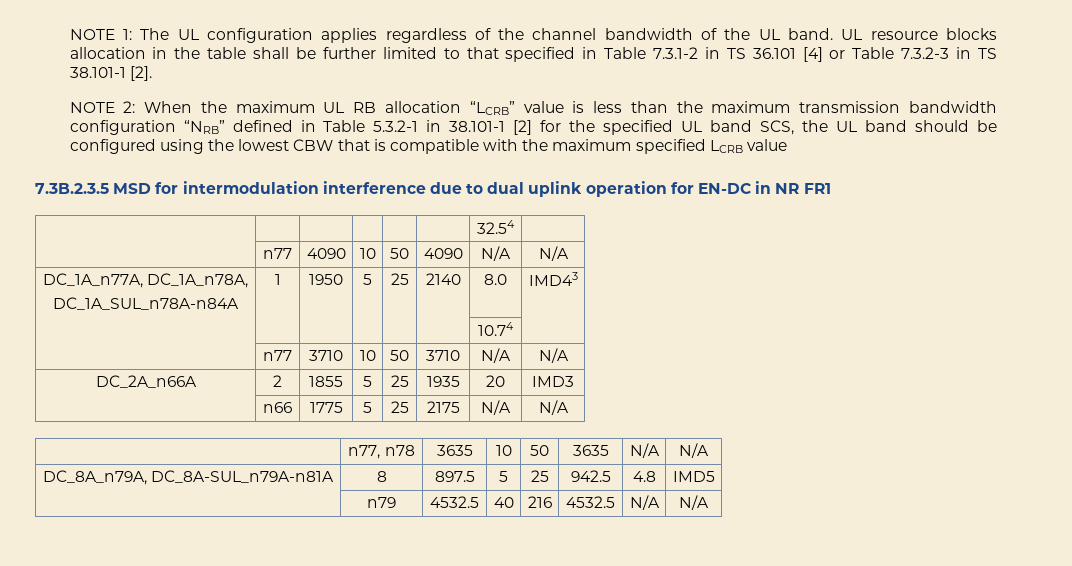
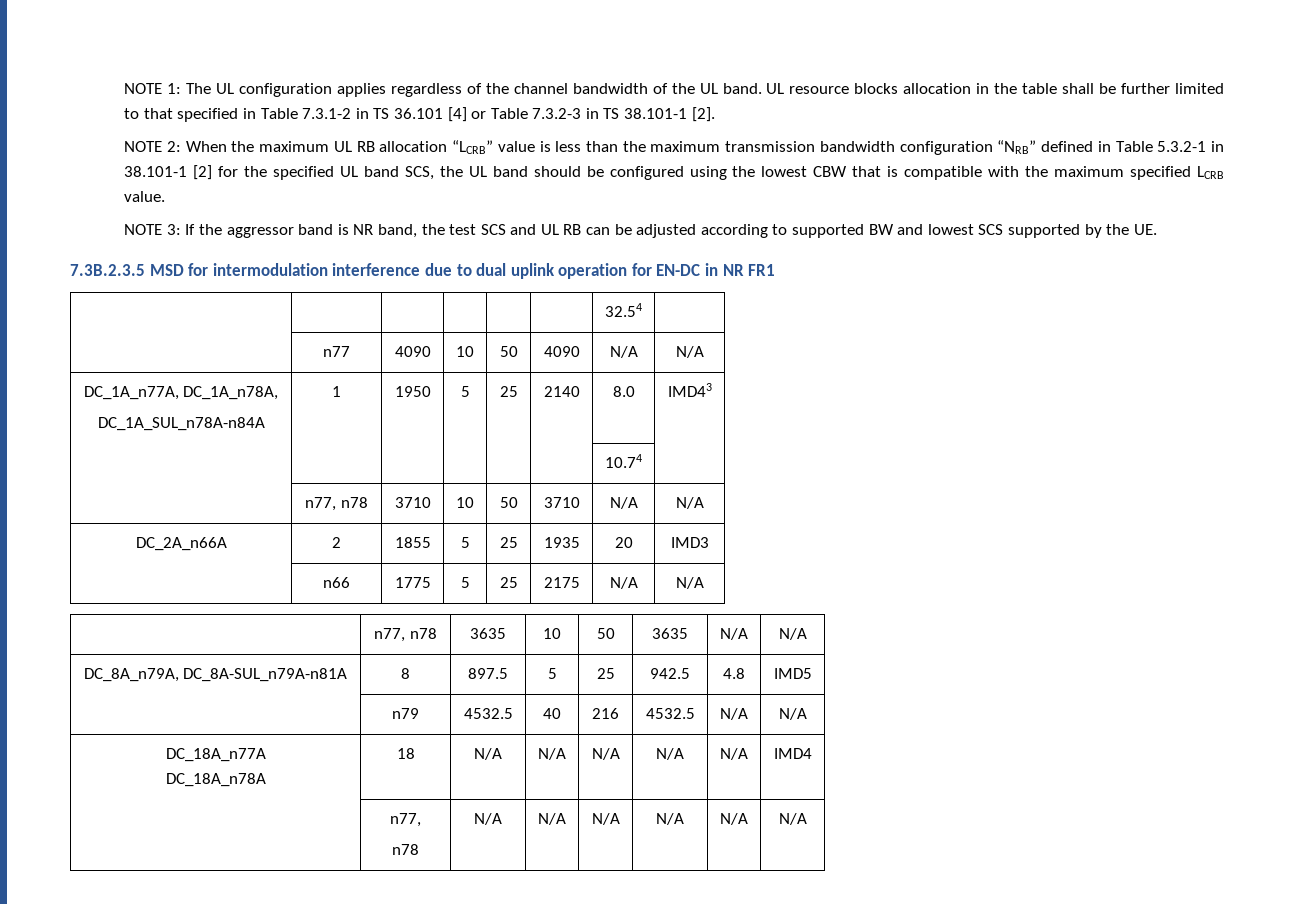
[747,139,788,151] value -> [124,191,166,202] [124,224,1157,238] value. // NOTE 3: If the aggressor band is NR band, the test SCS and UL RB can be adjusted according to supported BW and lowest SCS supported by the UE.
[263,350,292,361] n77 -> [305,497,368,511] n77, n78
(709, 502) none -> [165,748,266,762] [165,773,266,787] [396,748,415,759] [474,748,502,760] [538,748,566,760] [591,748,620,760] [656,748,684,760] [720,748,748,760] [773,748,812,759] [390,813,421,827] [392,844,419,855] [474,813,502,825] [538,813,566,825] [591,813,620,825] [656,813,684,825] [720,813,748,825] [778,813,807,825] // DC_18A_n77A // DC_18A_n78A | 18 | N/A | N/A | N/A | N/A | N/A | IMD4 // | n77, // n78 | N/A | N/A | N/A | N/A | N/A | N/A

